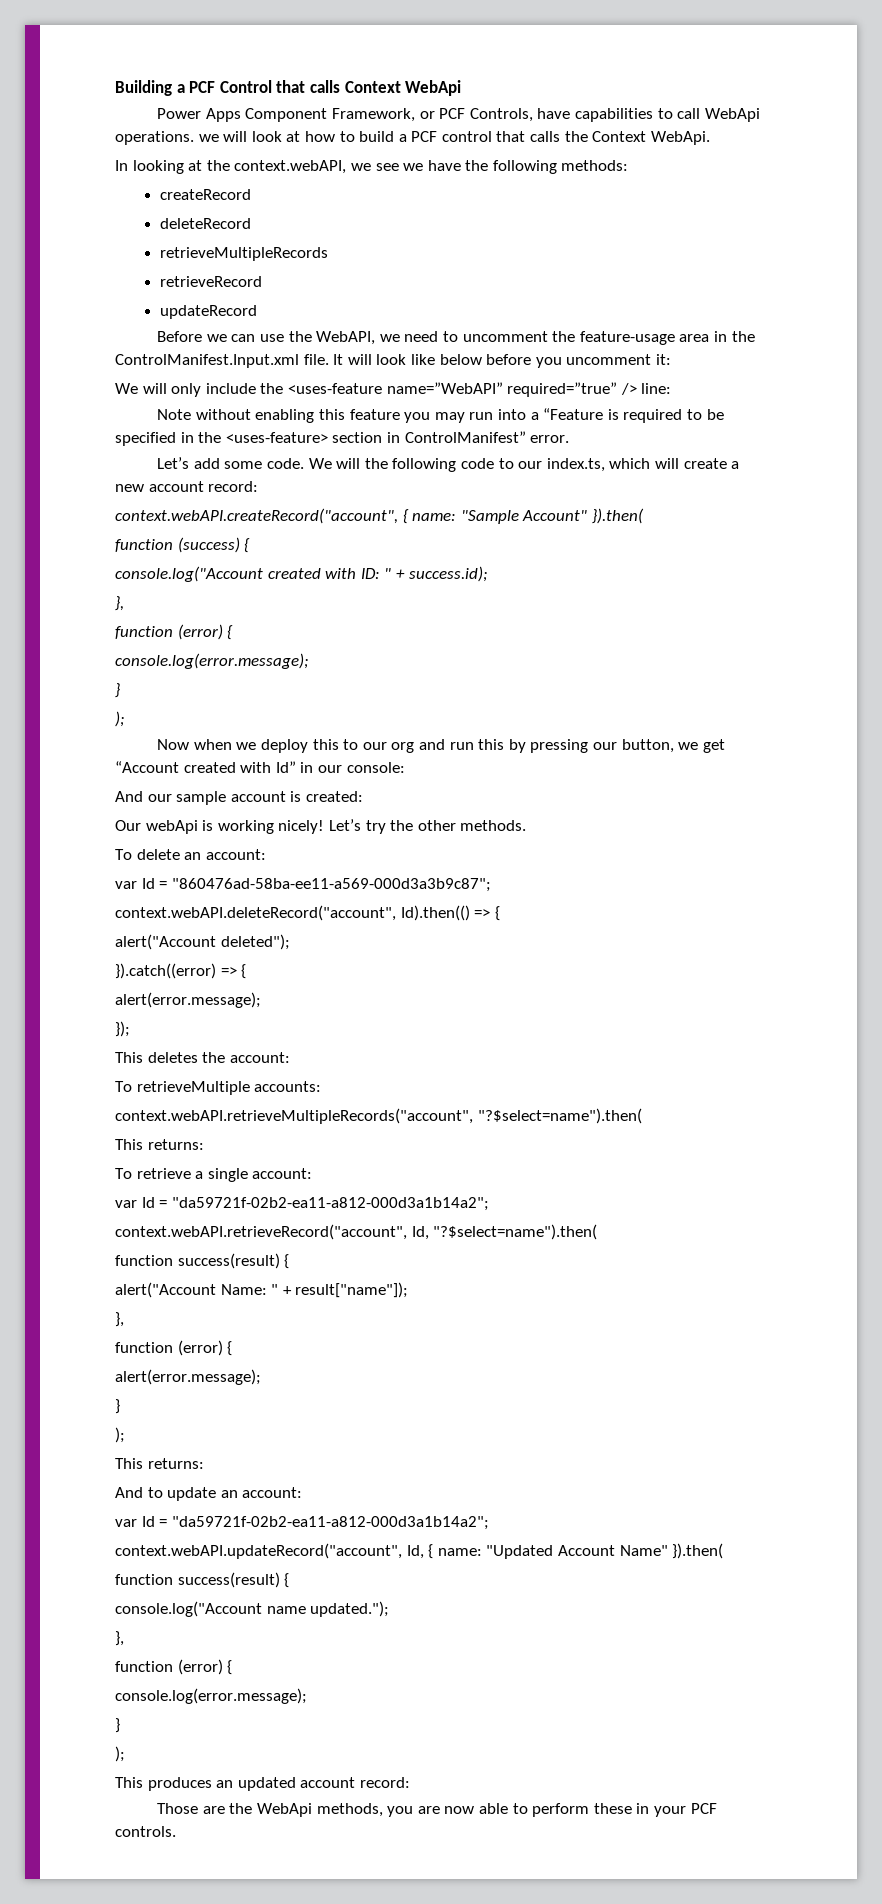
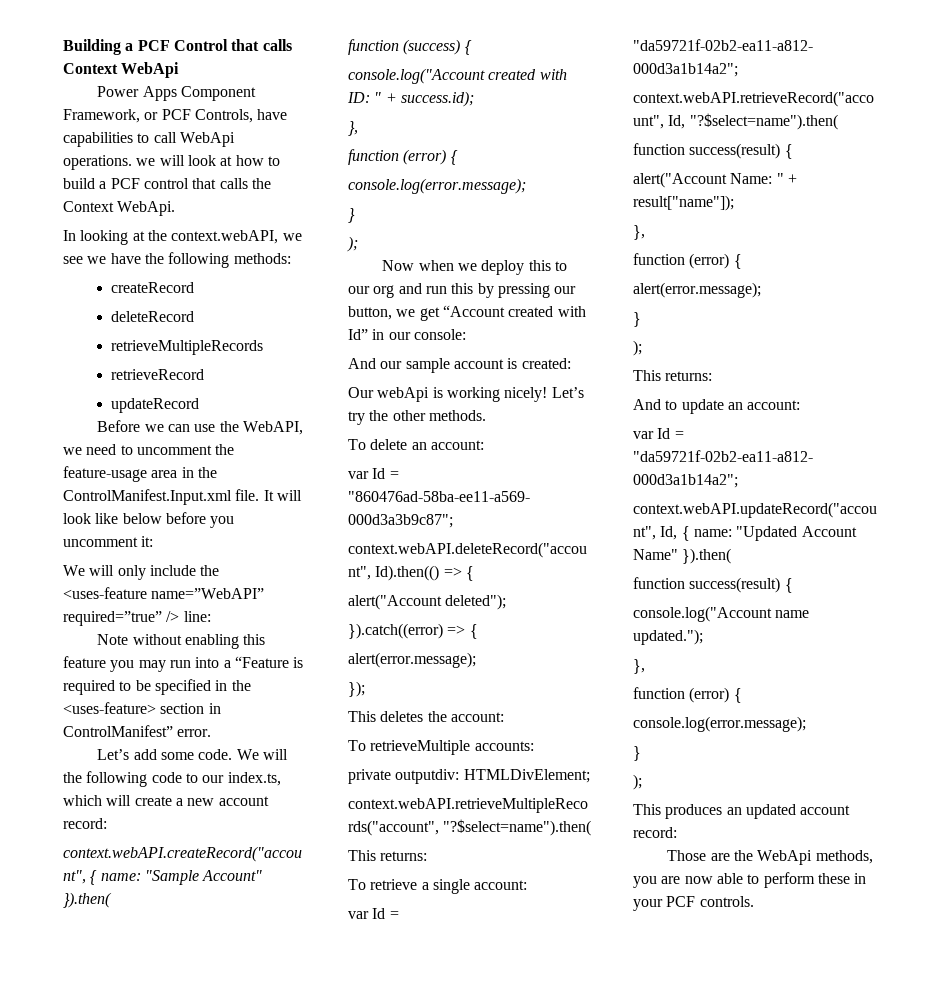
(322, 1086) none -> [348,769,590,784] // private outputdiv: HTMLDivElement;

